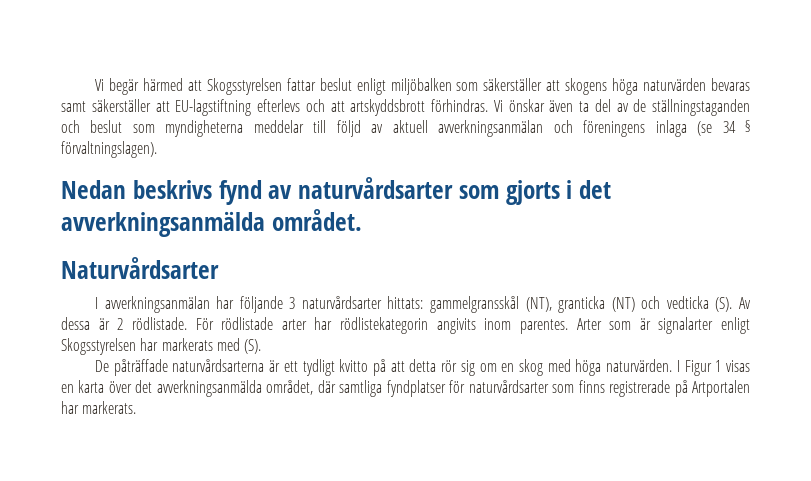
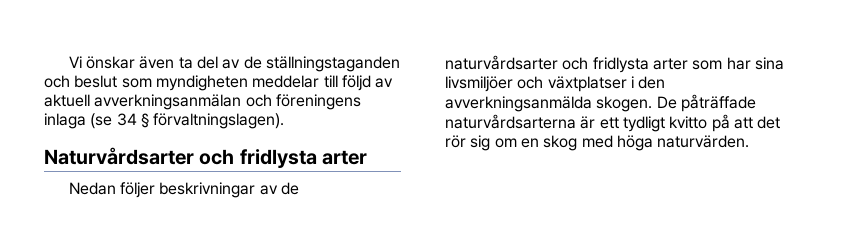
[95,78,751,95] [61,99,503,116] Vi begär härmed att Skogsstyrelsen fattar beslut enligt miljöbalken som säkerställer att skogens höga naturvärden bevaras samt säkerställer att EU-lagstiftning efterlevs och att artskyddsbrott förhindras. Vi -> [68,56,82,68] Vi
[165,120,244,137] myndigheterna -> [155,75,248,91] myndigheten
[61,177,611,205] [61,209,362,237] [61,257,219,279] [95,296,752,313] [61,317,750,334] [61,338,262,355] Nedan beskrivs fynd av naturvårdsarter som gjorts i det avverkningsanmälda området. // Naturvårdsarter // I avverkningsanmälan har följande 3 naturvårdsarter hittats: gammelgransskål (NT), granticka (NT) och vedticka (S). Av dessa är 2 rödlistade. För rödlistade arter har rödlistekategorin angivits inom parentes. Arter som är signalarter enligt Skogsstyrelsen har markerats med (S). // -> [44,147,368,168] [68,182,299,198] [445,55,784,73] [445,76,666,92] [445,96,653,112] Naturvårdsarter och fridlysta arter // Nedan följer beskrivningar av de naturvårdsarter och fridlysta arter som har sina livsmiljöer och växtplatser i den avverkningsanmälda skogen.
[409,359,437,372] detta -> [757,116,781,129] det
[676,360,750,376] [61,380,751,397] [61,401,137,414] I Figur 1 visas en karta över det avverkningsanmälda området, där samtliga fyndplatser för naturvårdsarter som finns registrerade på Artportalen har markerats. -> (750, 141) none

